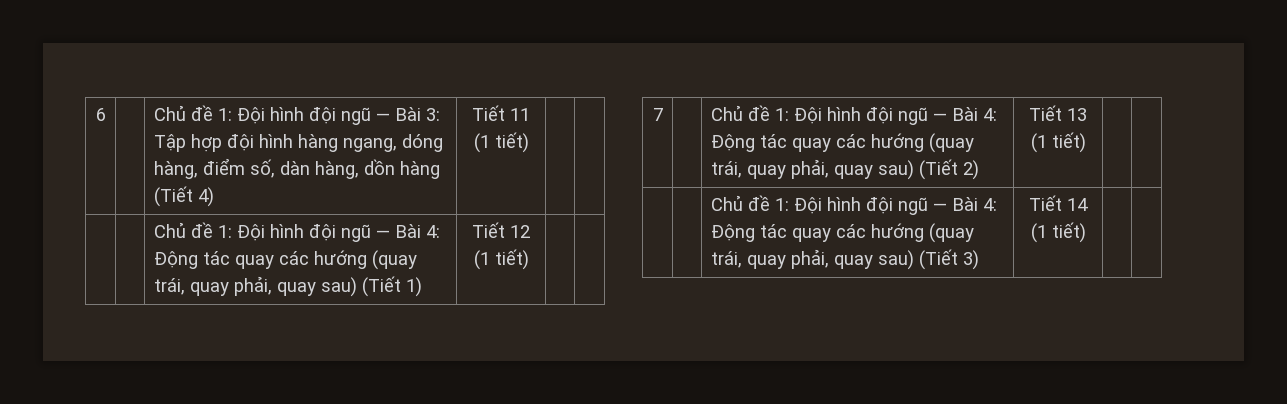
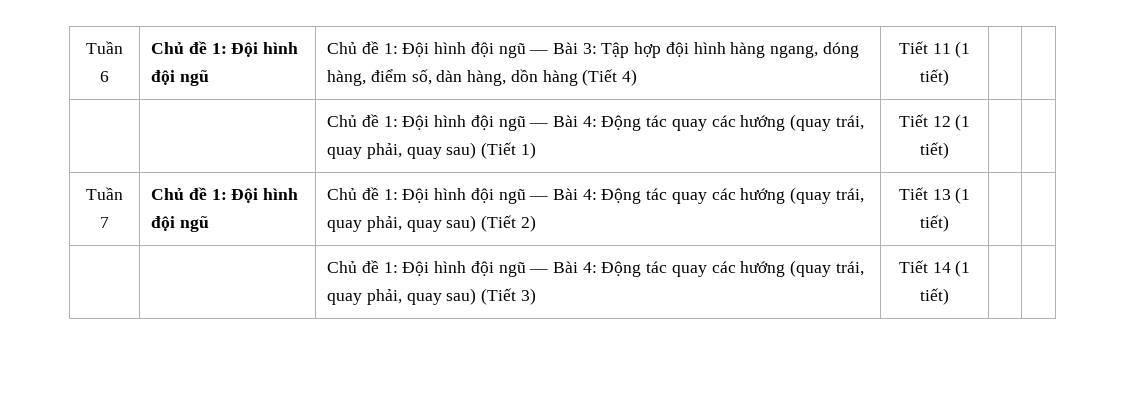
(95, 114) none -> [86,41,123,54] Tuần
(106, 114) none -> [151,41,299,57] [151,70,209,86] Chủ đề 1: Đội hình đội ngũ
(529, 259) none -> [86,187,123,200] Tuần
(663, 114) none -> [151,187,299,203] [151,216,209,232] Chủ đề 1: Đội hình đội ngũ

